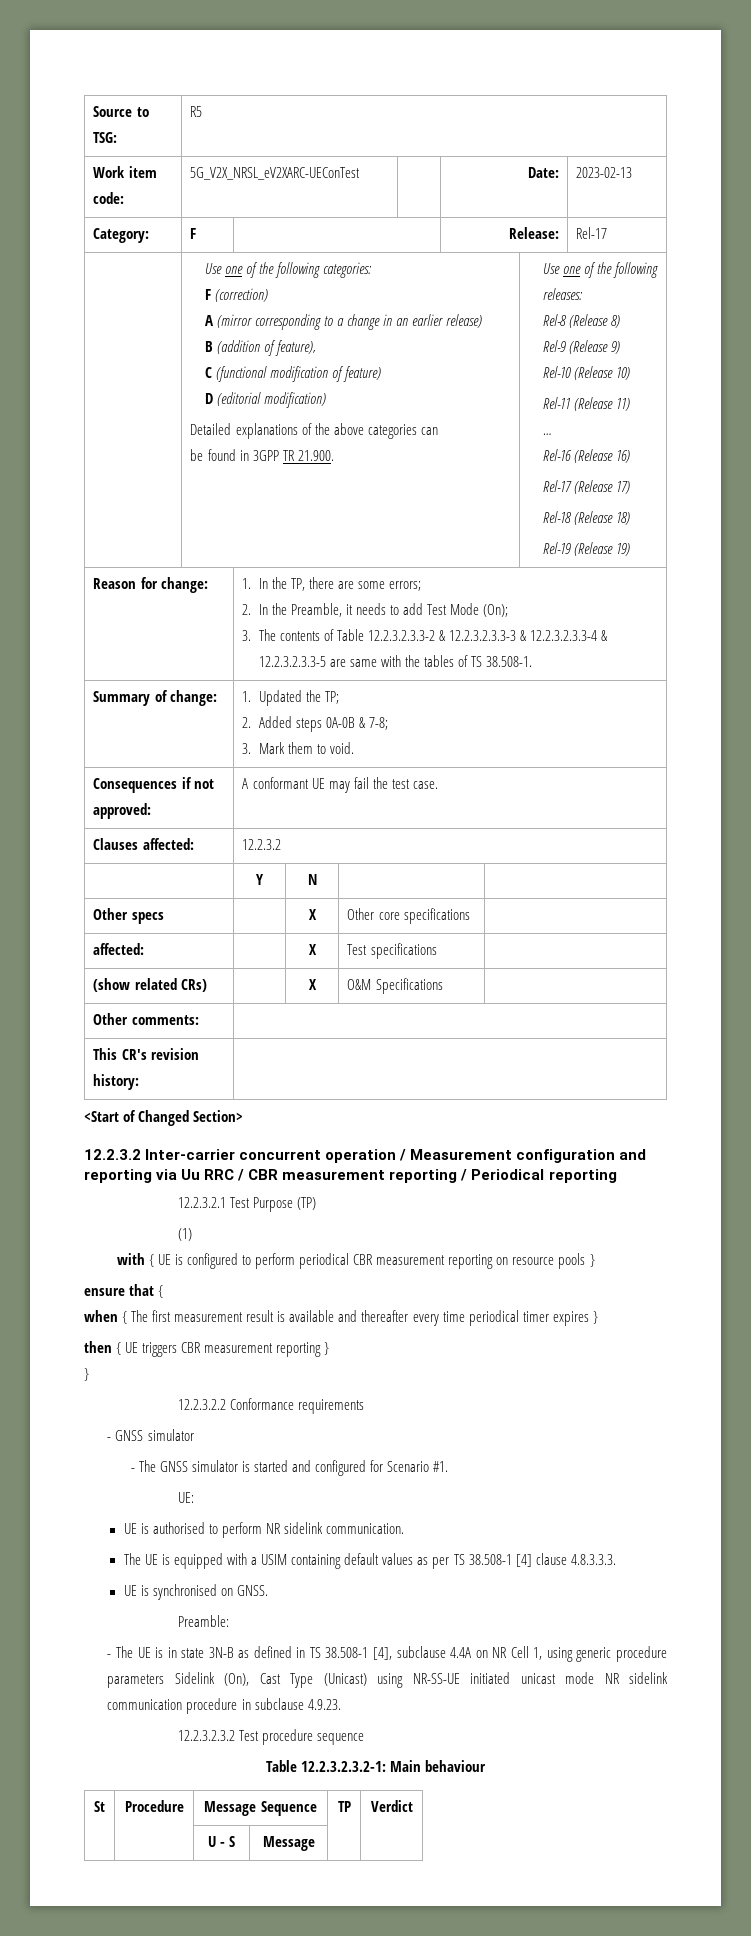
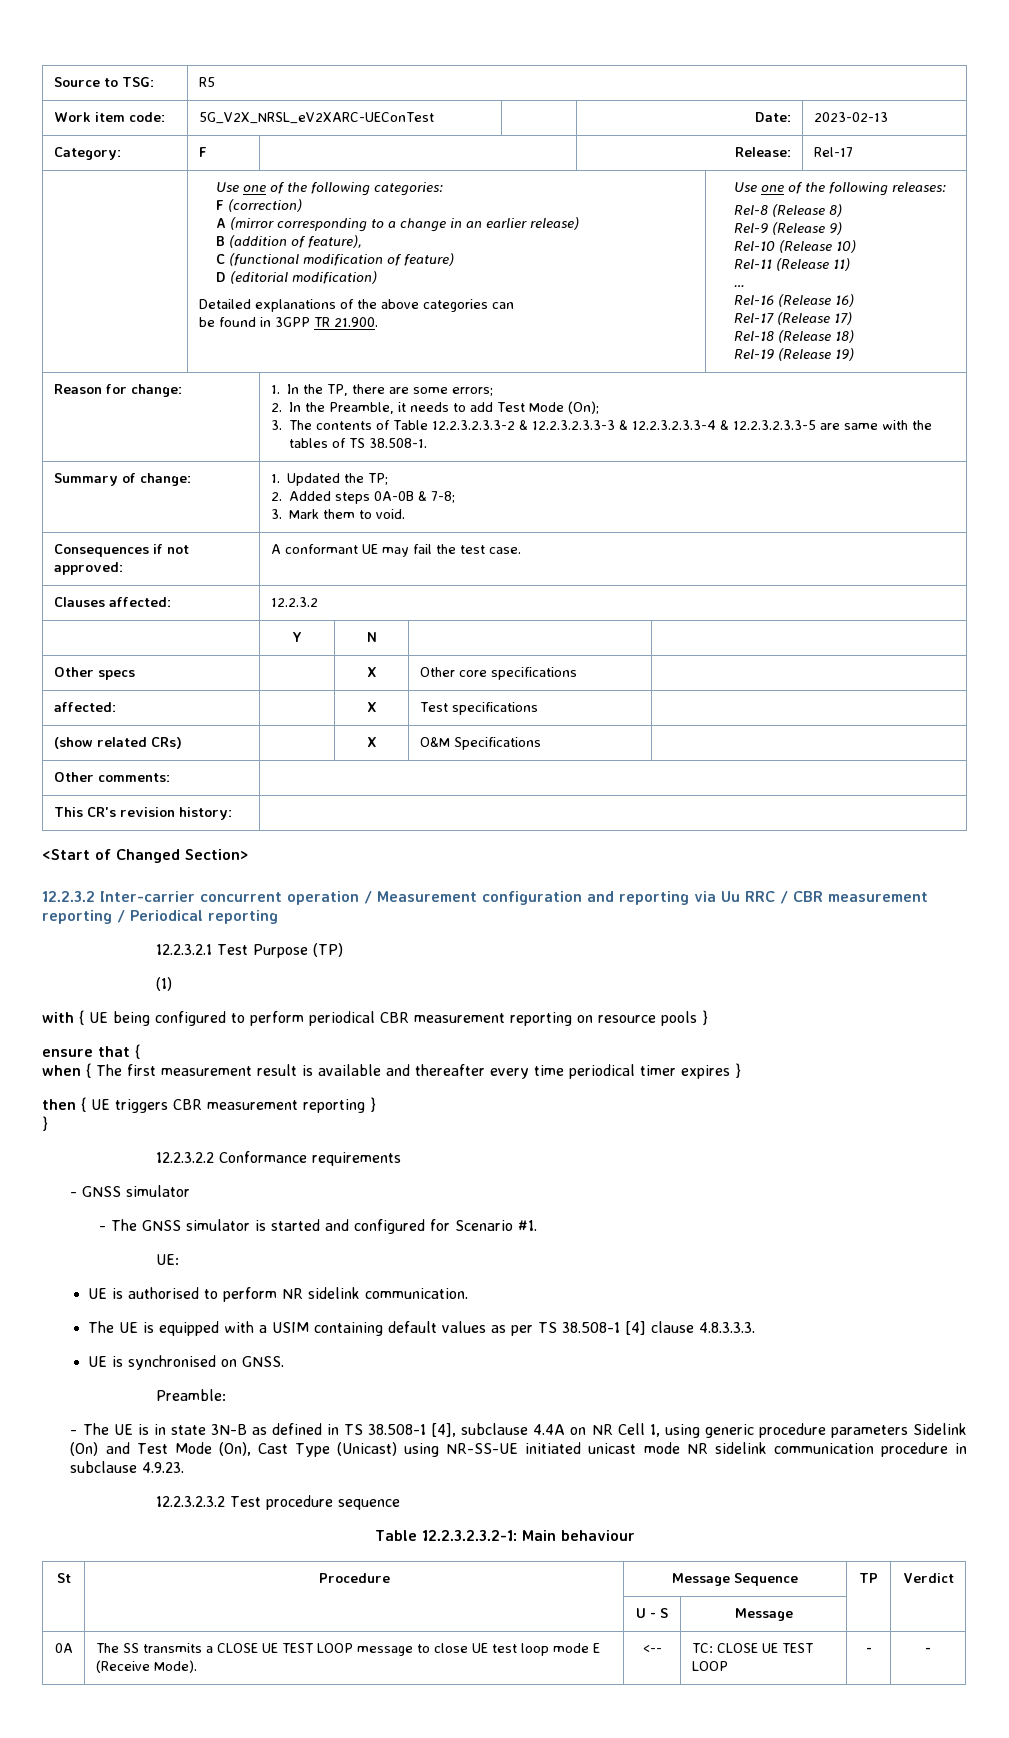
[174,1254,183,1265] is -> [113,1011,150,1026] being
(215, 1678) none -> [70,1442,212,1456] (On) and Test Mode
(315, 1843) none -> [54,1643,73,1653] [95,1643,600,1656] [95,1660,197,1673] [642,1645,662,1653] [691,1643,813,1653] [691,1661,728,1671] [865,1647,872,1653] [925,1647,931,1653] // 0A | The SS transmits a CLOSE UE TEST LOOP message to close UE test loop mode E (Receive Mode). | <-- | TC: CLOSE UE TEST LOOP | - | -

